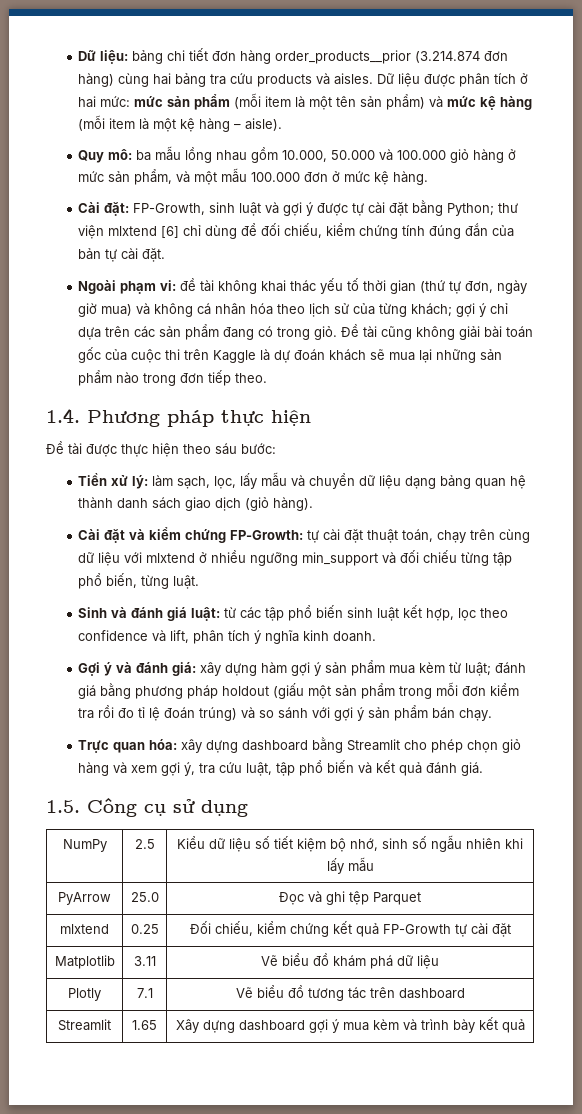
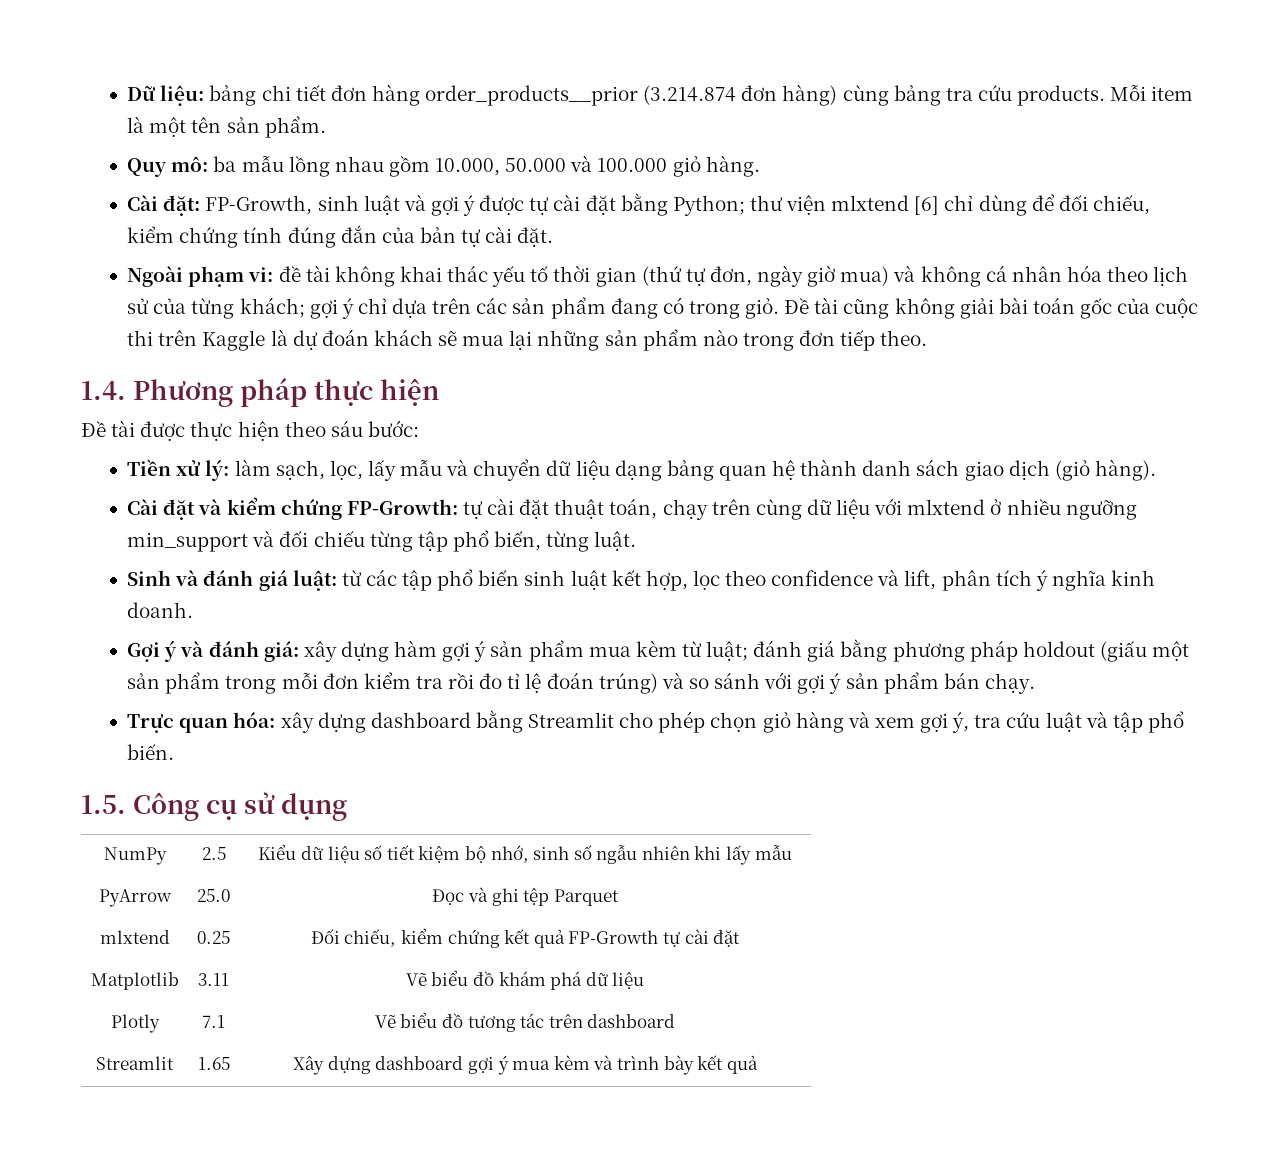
[153,73,172,85] hai -> (889, 95) none
[257,73,529,87] [78,93,262,110] products và aisles. Dữ liệu được phân tích ở hai mức: mức sản phẩm (mỗi -> [1017,85,1147,106] products. Mỗi
[386,94,533,110] [78,115,283,132] phẩm) và mức kệ hàng (mỗi item là một kệ hàng – aisle). -> [264,116,326,138] phẩm.
[473,149,517,163] [78,168,390,185] hàng ở mức sản phẩm, và một mẫu 100.000 đơn ở mức kệ -> (701, 166) none
[246,760,484,776] luật, tập phổ biến và kết quả đánh giá. -> [1045,711,1184,733] [127,744,175,760] luật và tập phổ biến.

